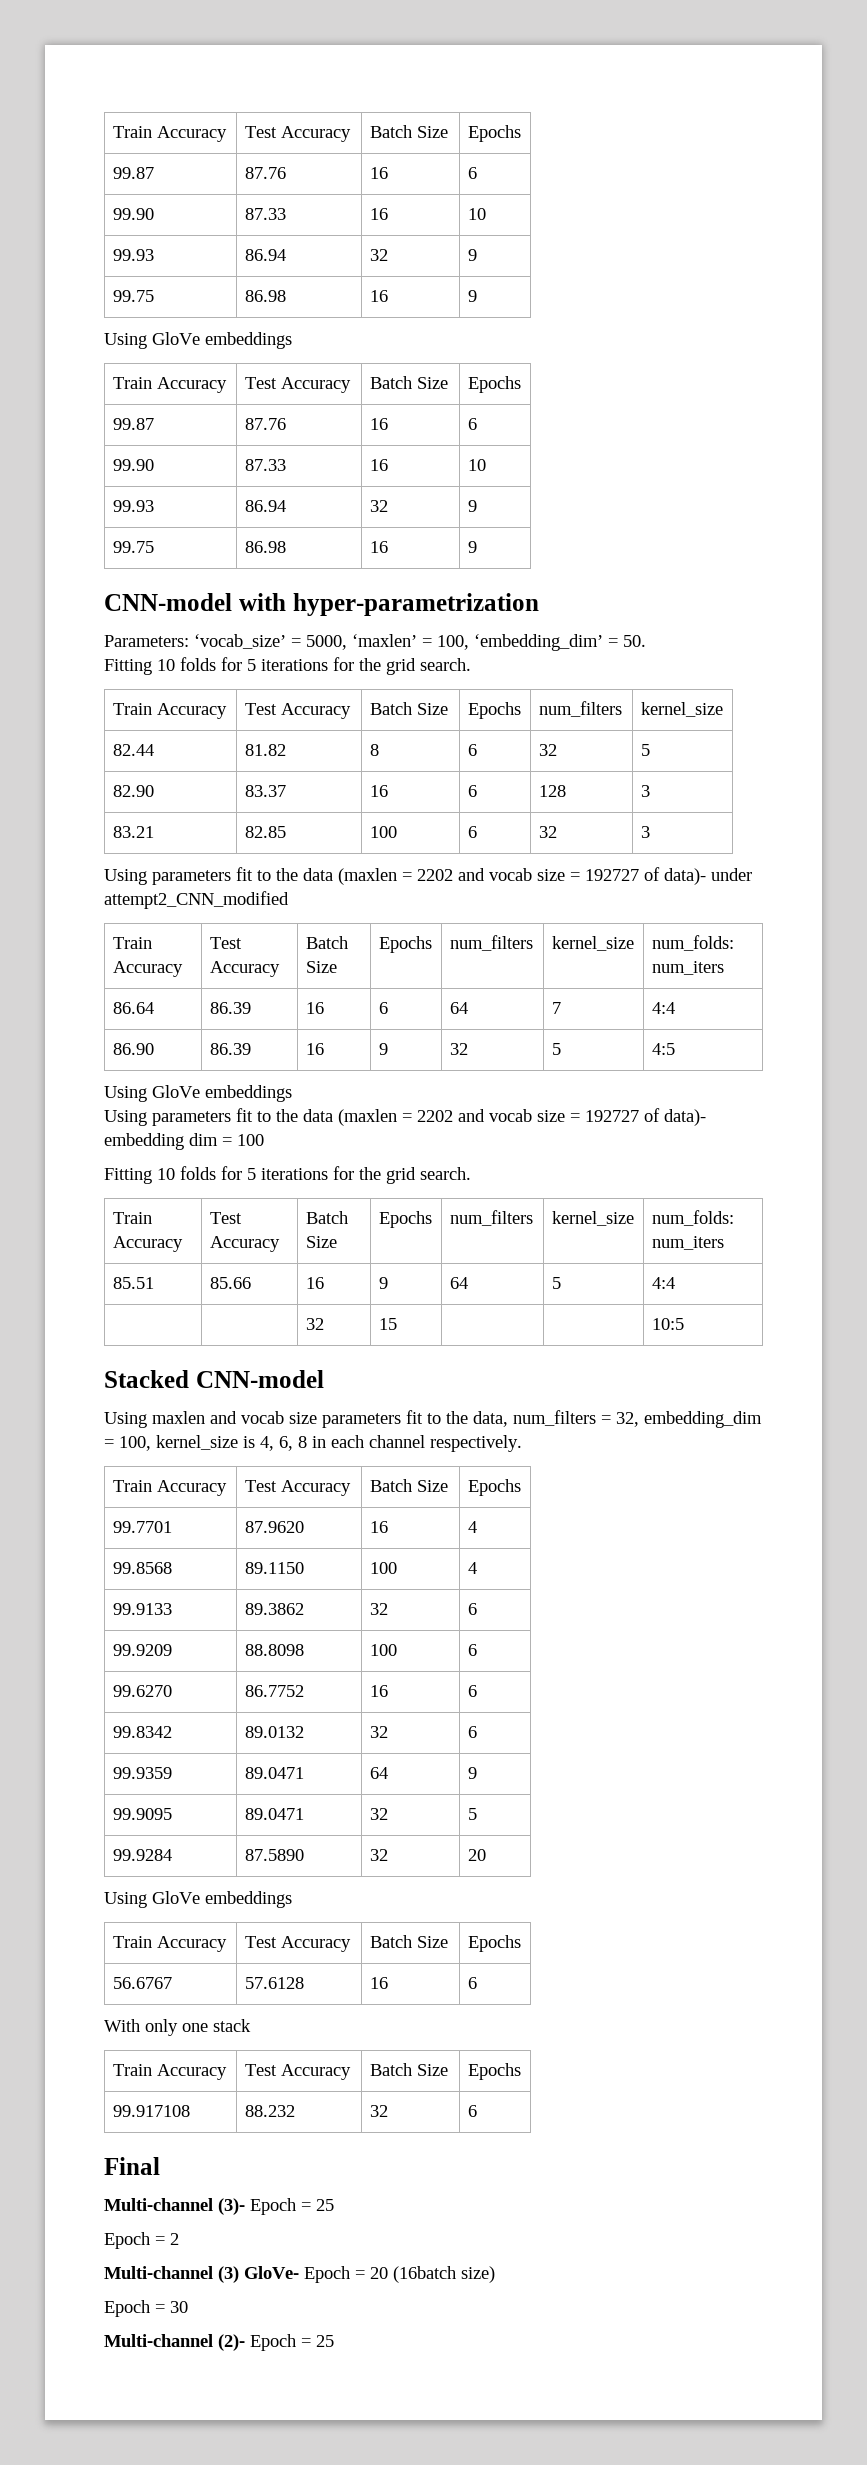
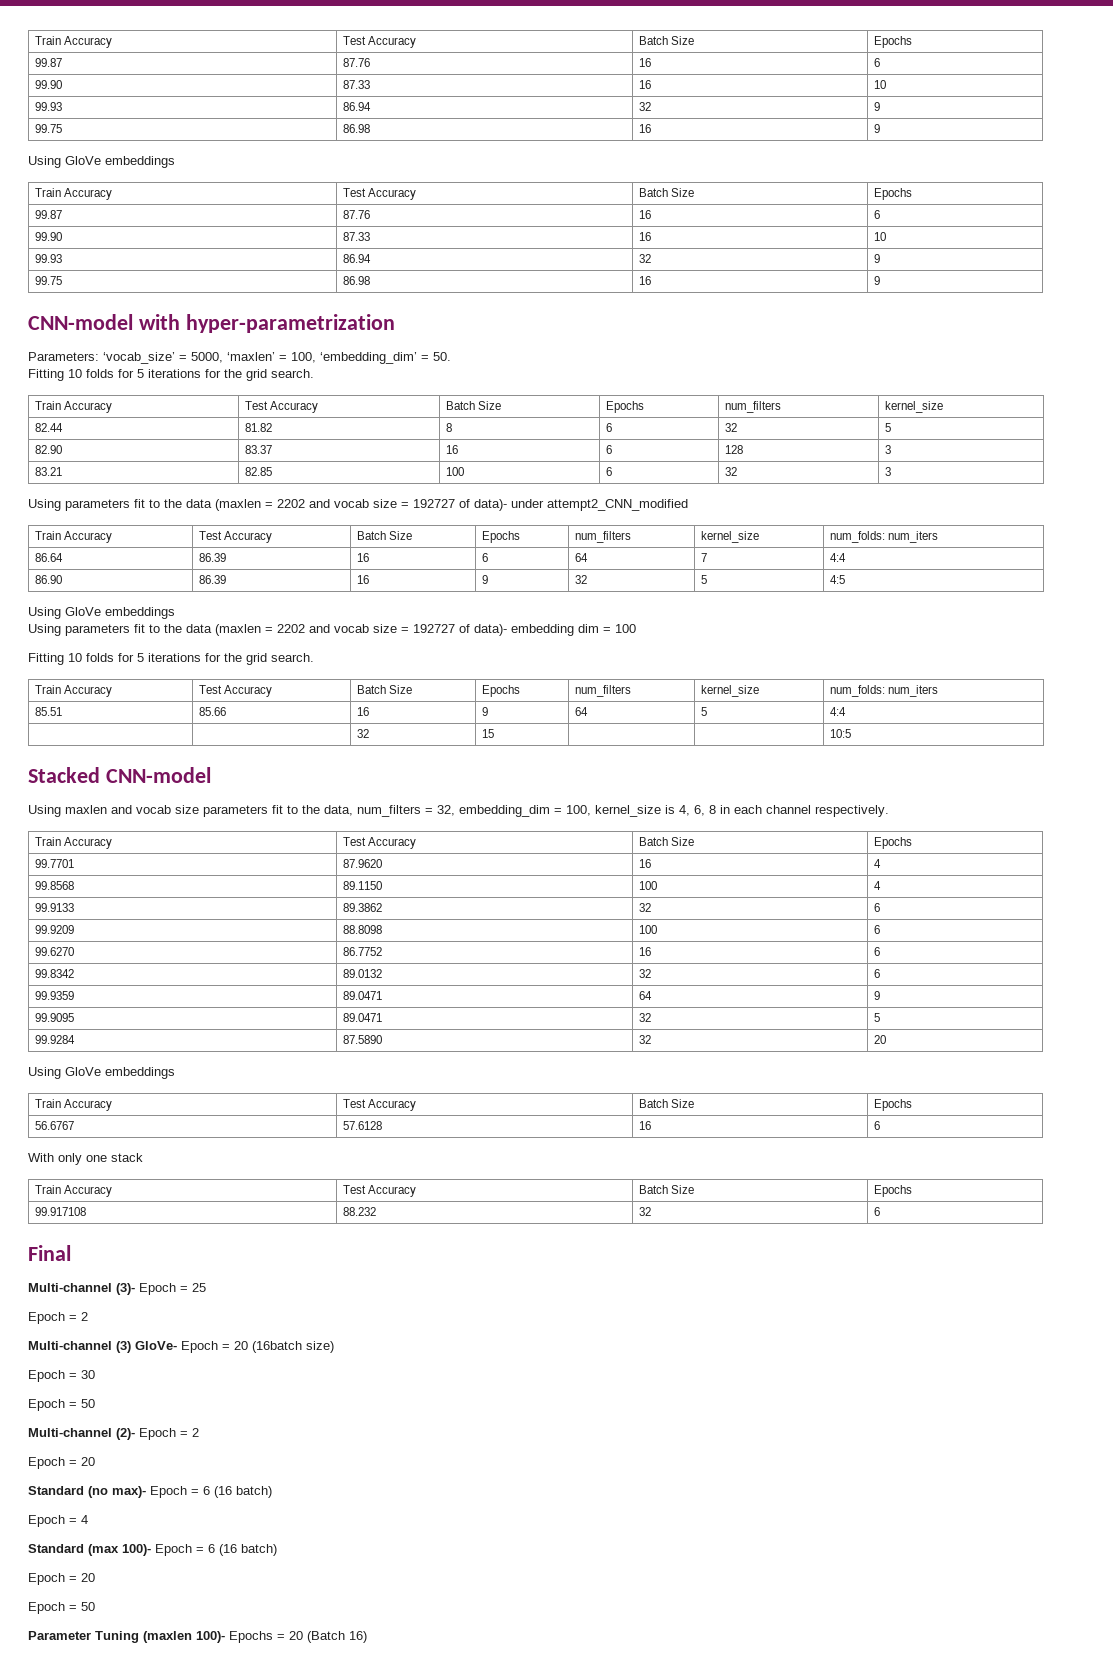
(188, 2307) none -> [28,1399,95,1411] // Epoch = 50
[316,2335,334,2347] 25 -> [192,1428,199,1437] [28,1457,95,1469] [28,1486,272,1498] [28,1515,88,1527] [28,1544,277,1556] [28,1573,95,1585] [28,1602,95,1614] [28,1631,367,1643] 2 // Epoch = 20 // Standard (no max)- Epoch = 6 (16 batch) // Epoch = 4 // Standard (max 100)- Epoch = 6 (16 batch) // Epoch = 20 // Epoch = 50 // Parameter Tuning (maxlen 100)- Epochs = 20 (Batch 16)

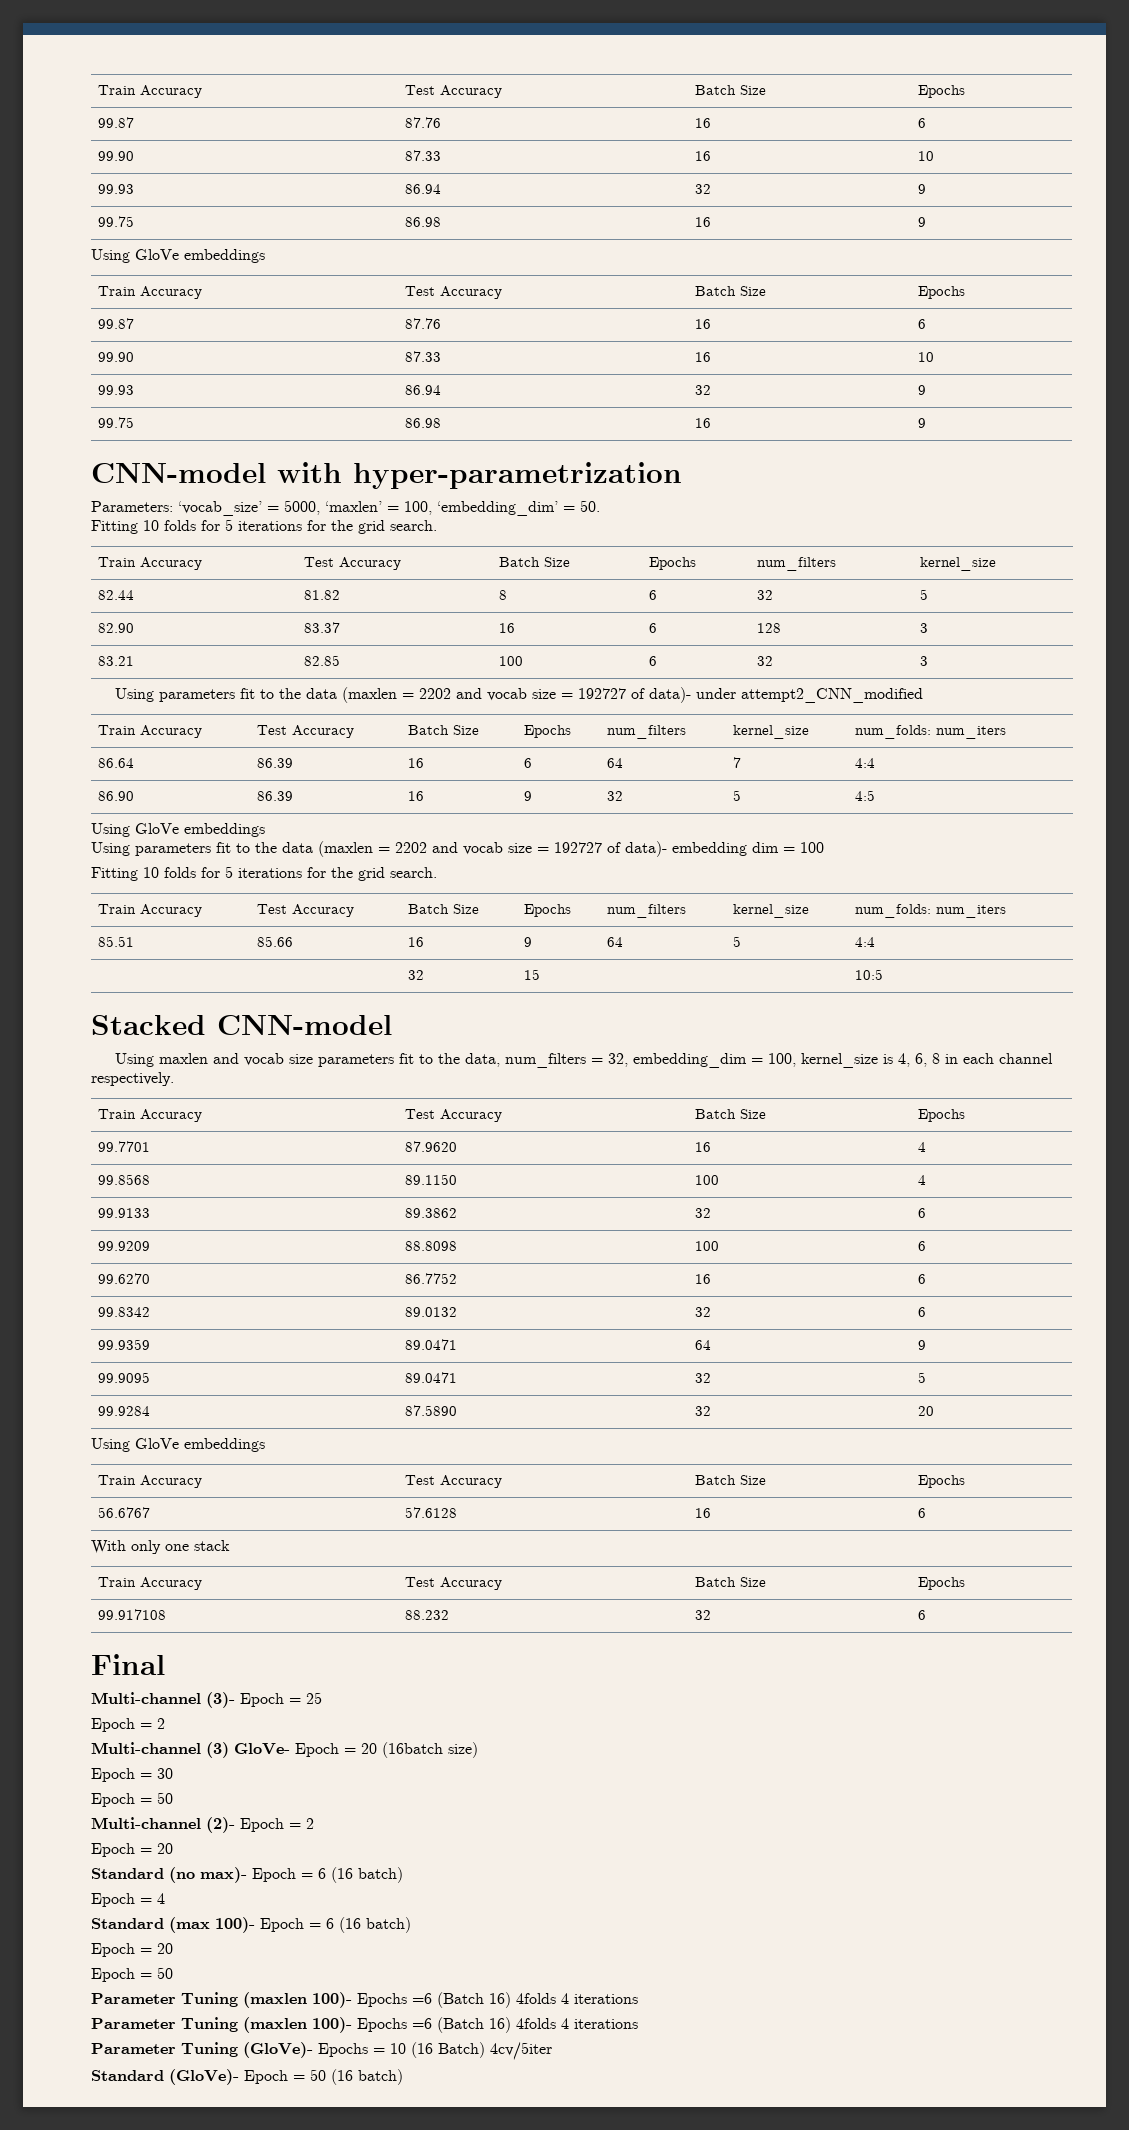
[277,1631,367,1643] = 20 (Batch 16) -> [412,1992,638,2008] [91,2017,638,2033] [91,2042,552,2060] [91,2069,403,2085] =6 (Batch 16) 4folds 4 iterations // Parameter Tuning (maxlen 100)- Epochs =6 (Batch 16) 4folds 4 iterations // Parameter Tuning (GloVe)- Epochs = 10 (16 Batch) 4cv/5iter // Standard (GloVe)- Epoch = 50 (16 batch)

